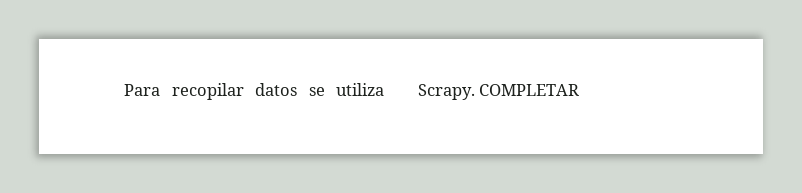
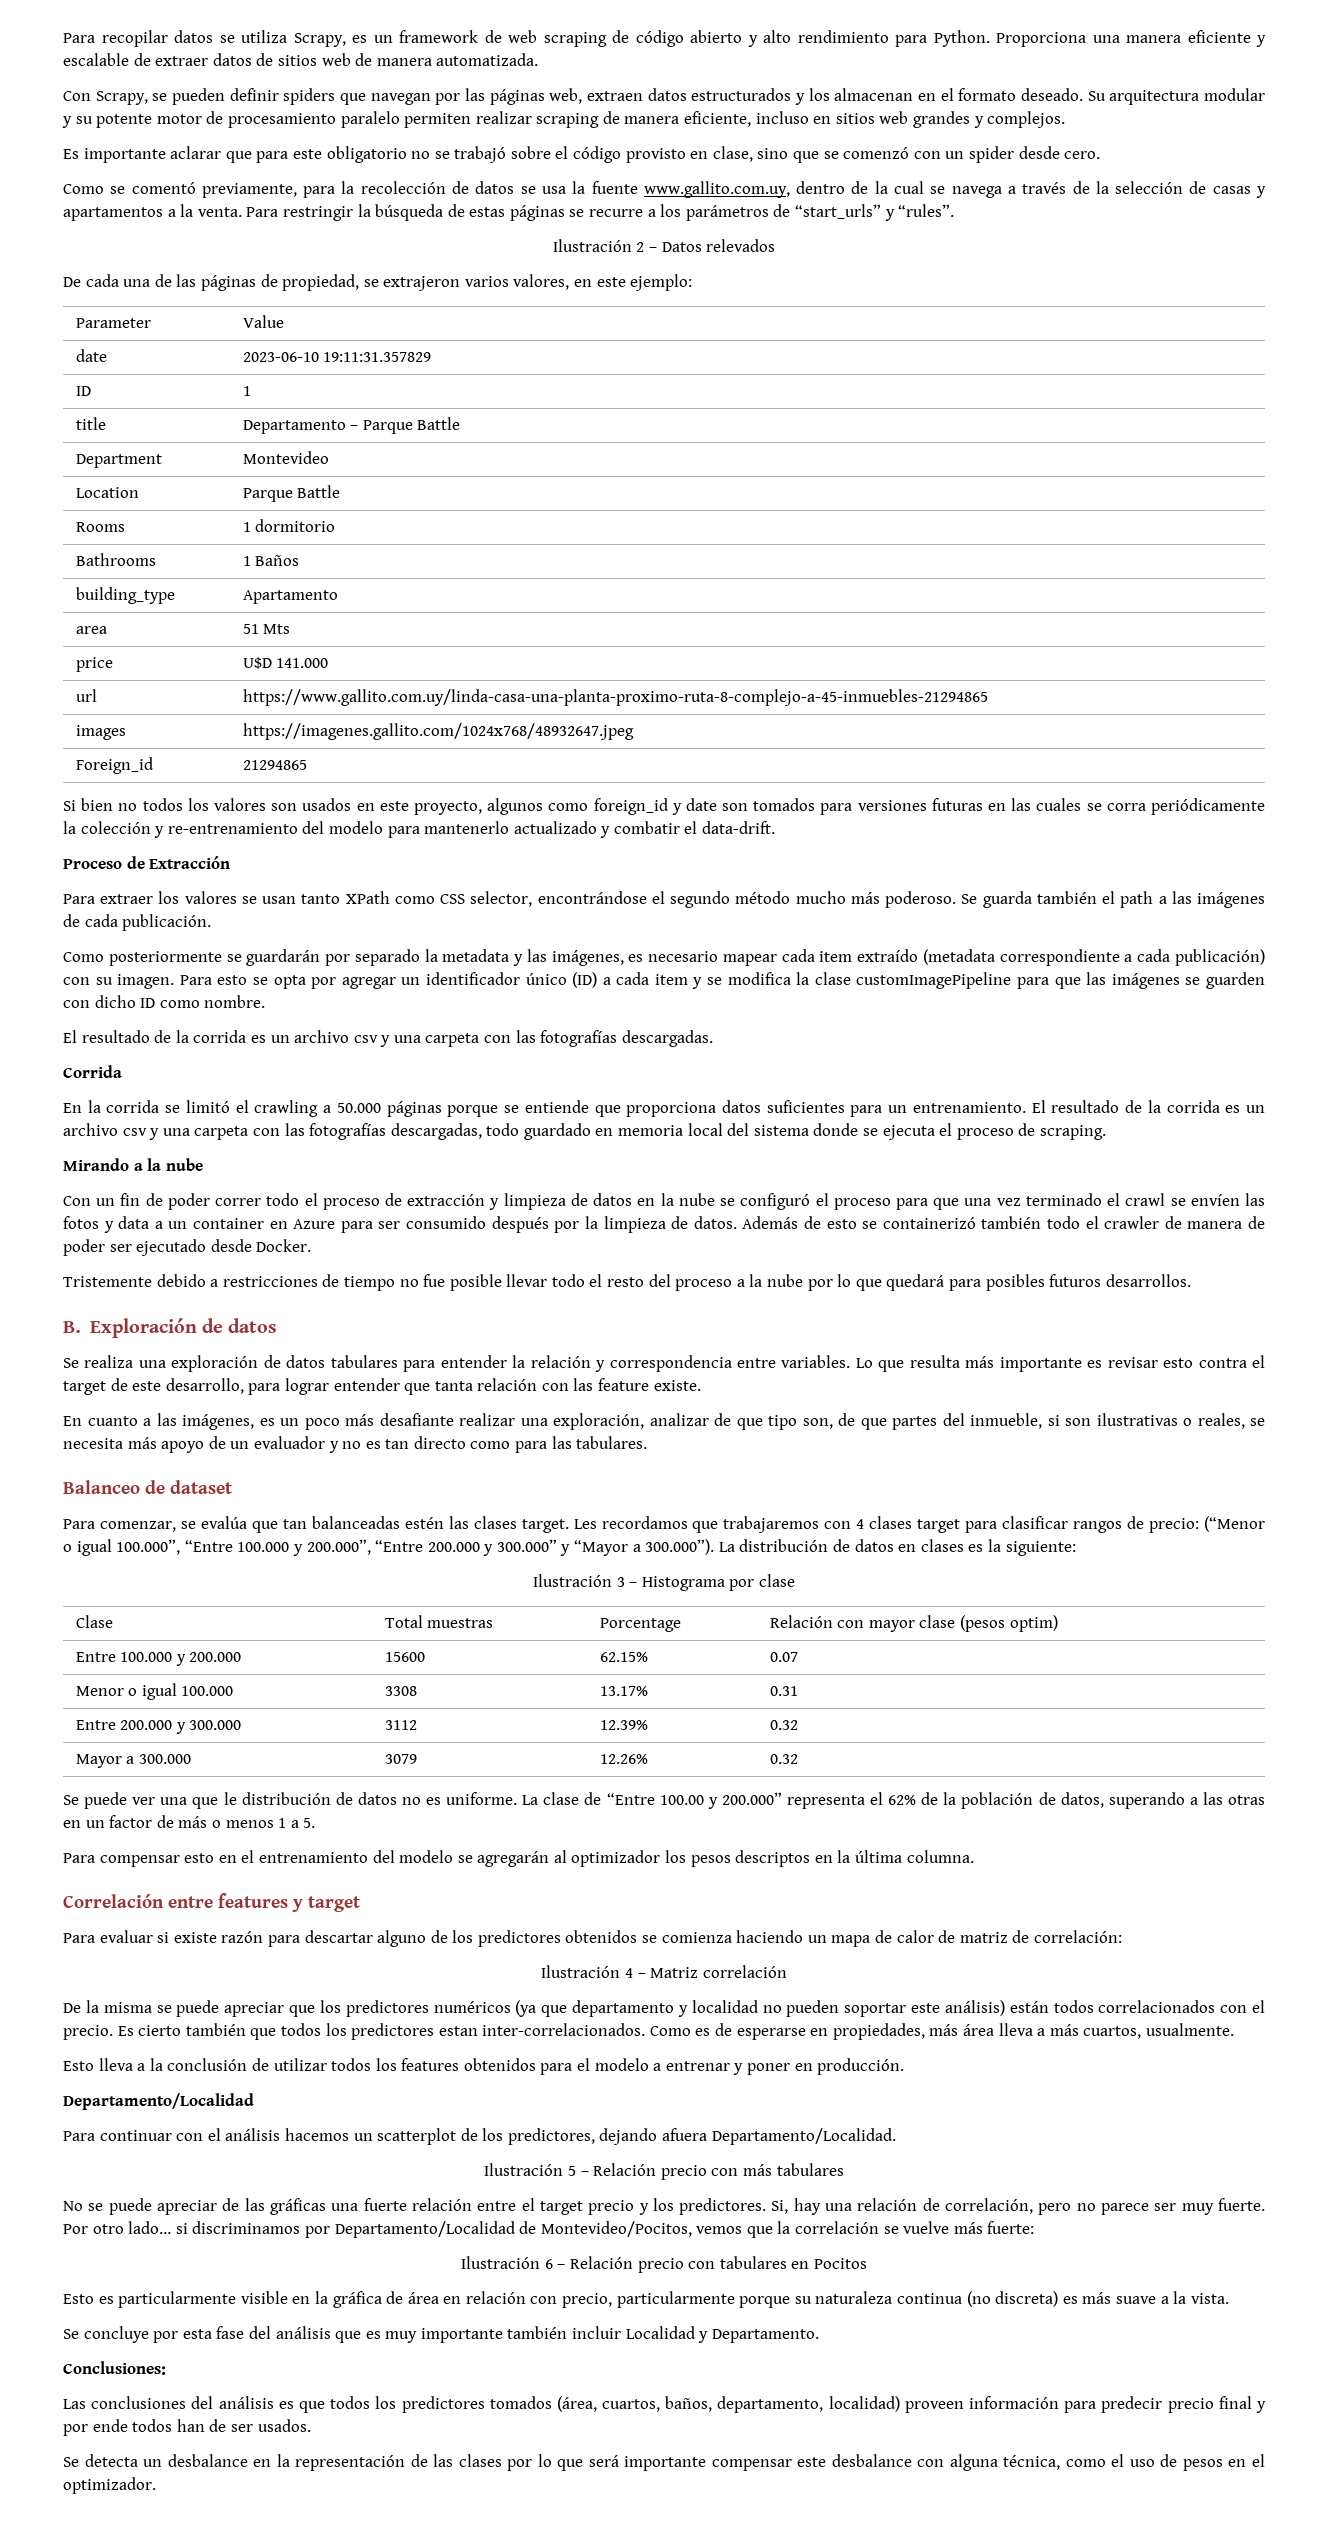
[418,84,580,100] Scrapy. COMPLETAR -> [293,30,1266,47] [63,53,539,66] [63,88,1265,105] [62,111,1066,128] [63,146,1101,163] [63,181,1267,198] [63,204,955,221] [552,239,776,252] [63,274,693,291] [75,318,151,328] [242,315,284,328] [75,349,107,362] [242,352,432,362] [75,386,91,396] [242,386,251,396] [75,417,106,430] [242,417,461,434] [75,454,162,468] [242,451,329,464] [75,487,139,498] [242,485,341,502] [75,522,125,532] [242,519,336,532] [75,553,156,566] [242,555,300,566] [75,587,175,604] [242,590,338,604] [75,626,107,634] [242,624,291,634] [75,657,113,672] [242,657,329,669] [75,689,97,702] [242,689,988,706] [75,725,126,740] [242,723,634,740] [75,757,153,774] [242,760,307,770] [63,798,1266,815] [63,821,776,838] [63,856,231,869] [63,891,1266,908] [63,914,212,931] [63,949,1265,966] [63,972,1266,989] [63,995,266,1008] [63,1030,713,1047] [63,1065,122,1078] [63,1100,1265,1117] [63,1123,1106,1140] [63,1158,203,1171] [63,1193,1266,1210] [63,1216,1266,1233] [63,1239,312,1256] [63,1274,1191,1291] [63,1318,278,1338] [63,1355,1265,1372] [63,1378,701,1395] [63,1413,1265,1430] [63,1436,648,1453] [63,1480,233,1494] [63,1516,1265,1533] [63,1539,1076,1556] [533,1574,795,1591] [75,1615,113,1628] [384,1615,494,1628] [599,1618,681,1632] [769,1615,1058,1632] [75,1652,242,1666] [384,1652,425,1662] [599,1652,648,1662] [769,1652,798,1662] [75,1683,234,1700] [384,1686,417,1696] [599,1686,648,1696] [769,1686,798,1696] [75,1720,242,1734] [384,1720,417,1730] [599,1720,648,1730] [769,1720,798,1730] [75,1754,191,1768] [384,1754,417,1764] [599,1754,648,1764] [769,1754,798,1764] [63,1792,1265,1809] [63,1815,316,1828] [63,1850,974,1867] [63,1893,361,1912] [63,1930,1122,1947] [541,1965,787,1978] [63,2000,1265,2017] [63,2023,1234,2040] [63,2058,905,2075] [63,2093,254,2110] [63,2128,896,2145] [484,2163,844,2180] [63,2198,1265,2215] [63,2221,1035,2238] [461,2256,867,2273] [63,2291,1229,2308] [63,2326,819,2343] [63,2361,166,2375] [63,2396,1266,2413] [63,2419,311,2436] [63,2454,1265,2471] [63,2477,156,2494] Scrapy, es un framework de web scraping de código abierto y alto rendimiento para Python. Proporciona una manera eficiente y escalable de extraer datos de sitios web de manera automatizada. // Con Scrapy, se pueden definir spiders que navegan por las páginas web, extraen datos estructurados y los almacenan en el formato deseado. Su arquitectura modular y su potente motor de procesamiento paralelo permiten realizar scraping de manera eficiente, incluso en sitios web grandes y complejos. // Es importante aclarar que para este obligatorio no se trabajó sobre el código provisto en clase, sino que se comenzó con un spider desde cero. // Como se comentó previamente, para la recolección de datos se usa la fuente www.gallito.com.uy, dentro de la cual se navega a través de la selección de casas y apartamentos a la venta. Para restringir la búsqueda de estas páginas se recurre a los parámetros de “start_urls” y “rules”. // Ilustración 2 – Datos relevados // De cada una de las páginas de propiedad, se extrajeron varios valores, en este ejemplo: // Parameter | Value // date | 2023-06-10 19:11:31.357829 // ID | 1 // title | Departamento – Parque Battle // Department | Montevideo // Location | Parque Battle // Rooms | 1 dormitorio // Bathrooms | 1 Baños // building_type | Apartamento // area | 51 Mts // price | U$D 141.000 // url | https://www.gallito.com.uy/linda-casa-una-planta-proximo-ruta-8-complejo-a-45-inmuebles-21294865 // images | https://imagenes.gallito.com/1024x768/48932647.jpeg // Foreign_id | 21294865 // Si bien no todos los valores son usados en este proyecto, algunos como foreign_id y date son tomados para versiones futuras en las cuales se corra periódicamente la colección y re-entrenamiento del modelo para mantenerlo actualizado y combatir el data-drift. // Proceso de Extracción // Para extraer los valores se usan tanto XPath como CSS selector, encontrándose el segundo método mucho más poderoso. Se guarda también el path a las imágenes de cada publicación. // Como posteriormente se guardarán por separado la metadata y las imágenes, es necesario mapear cada item extraído (metadata correspondiente a cada publicación) con su imagen. Para esto se opta por agregar un identificador único (ID) a cada item y se modifica la clase customImagePipeline para que las imágenes se guarden con dicho ID como nombre. // El resultado de la corrida es un archivo csv y una carpeta con las fotografías descargadas. // Corrida // En la corrida se limitó el crawling a 50.000 páginas porque se entiende que proporciona datos suficientes para un entrenamiento. El resultado de la corrida es un archivo csv y una carpeta con las fotografías descargadas, todo guardado en memoria local del sistema donde se ejecuta el proceso de scraping. // Mirando a la nube // Con un fin de poder correr todo el proceso de extracción y limpieza de datos en la nube se configuró el proceso para que una vez terminado el crawl se envíen las fotos y data a un container en Azure para ser consumido después por la limpieza de datos. Además de esto se containerizó también todo el crawler de manera de poder ser ejecutado desde Docker. // Tristemente debido a restricciones de tiempo no fue posible llevar todo el resto del proceso a la nube por lo que quedará para posibles futuros desarrollos. // B. Exploración de datos // Se realiza una exploración de datos tabulares para entender la relación y correspondencia entre variables. Lo que resulta más importante es revisar esto contra el target de este desarrollo, para lograr entender que tanta relación con las feature existe. // En cuanto a las imágenes, es un poco más desafiante realizar una exploración, analizar de que tipo son, de que partes del inmueble, si son ilustrativas o reales, se necesita más apoyo de un evaluador y no es tan directo como para las tabulares. // Balanceo de dataset // Para comenzar, se evalúa que tan balanceadas estén las clases target. Les recordamos que trabajaremos con 4 clases target para clasificar rangos de precio: (“Menor o igual 100.000”, “Entre 100.000 y 200.000”, “Entre 200.000 y 300.000” y “Mayor a 300.000”). La distribución de datos en clases es la siguiente: // Ilustración 3 – Histograma por clase // Clase | Total muestras | Porcentage | Relación con mayor clase (pesos optim) // Entre 100.000 y 200.000 | 15600 | 62.15% | 0.07 // Menor o igual 100.000 | 3308 | 13.17% | 0.31 // Entre 200.000 y 300.000 | 3112 | 12.39% | 0.32 // Mayor a 300.000 | 3079 | 12.26% | 0.32 // Se puede ver una que le distribución de datos no es uniforme. La clase de “Entre 100.00 y 200.000” representa el 62% de la población de datos, superando a las otras en un factor de más o menos 1 a 5. // Para compensar esto en el entrenamiento del modelo se agregarán al optimizador los pesos descriptos en la última columna. // Correlación entre features y target // Para evaluar si existe razón para descartar alguno de los predictores obtenidos se comienza haciendo un mapa de calor de matriz de correlación: // Ilustración 4 – Matriz correlación // De la misma se puede apreciar que los predictores numéricos (ya que departamento y localidad no pueden soportar este análisis) están todos correlacionados con el precio. Es cierto también que todos los predictores estan inter-correlacionados. Como es de esperarse en propiedades, más área lleva a más cuartos, usualmente. // Esto lleva a la conclusión de utilizar todos los features obtenidos para el modelo a entrenar y poner en producción. // Departamento/Localidad // Para continuar con el análisis hacemos un scatterplot de los predictores, dejando afuera Departamento/Localidad. // Ilustración 5 – Relación precio con más tabulares // No se puede apreciar de las gráficas una fuerte relación entre el target precio y los predictores. Si, hay una relación de correlación, pero no parece ser muy fuerte. Por otro lado… si discriminamos por Departamento/Localidad de Montevideo/Pocitos, vemos que la correlación se vuelve más fuerte: // Ilustración 6 – Relación precio con tabulares en Pocitos // Esto es particularmente visible en la gráfica de área en relación con precio, particularmente porque su naturaleza continua (no discreta) es más suave a la vista. // Se concluye por esta fase del análisis que es muy importante también incluir Localidad y Departamento. // Conclusiones: // Las conclusiones del análisis es que todos los predictores tomados (área, cuartos, baños, departamento, localidad) proveen información para predecir precio final y por ende todos han de ser usados. // Se detecta un desbalance en la representación de las clases por lo que será importante compensar este desbalance con alguna técnica, como el uso de pesos en el optimizador.

